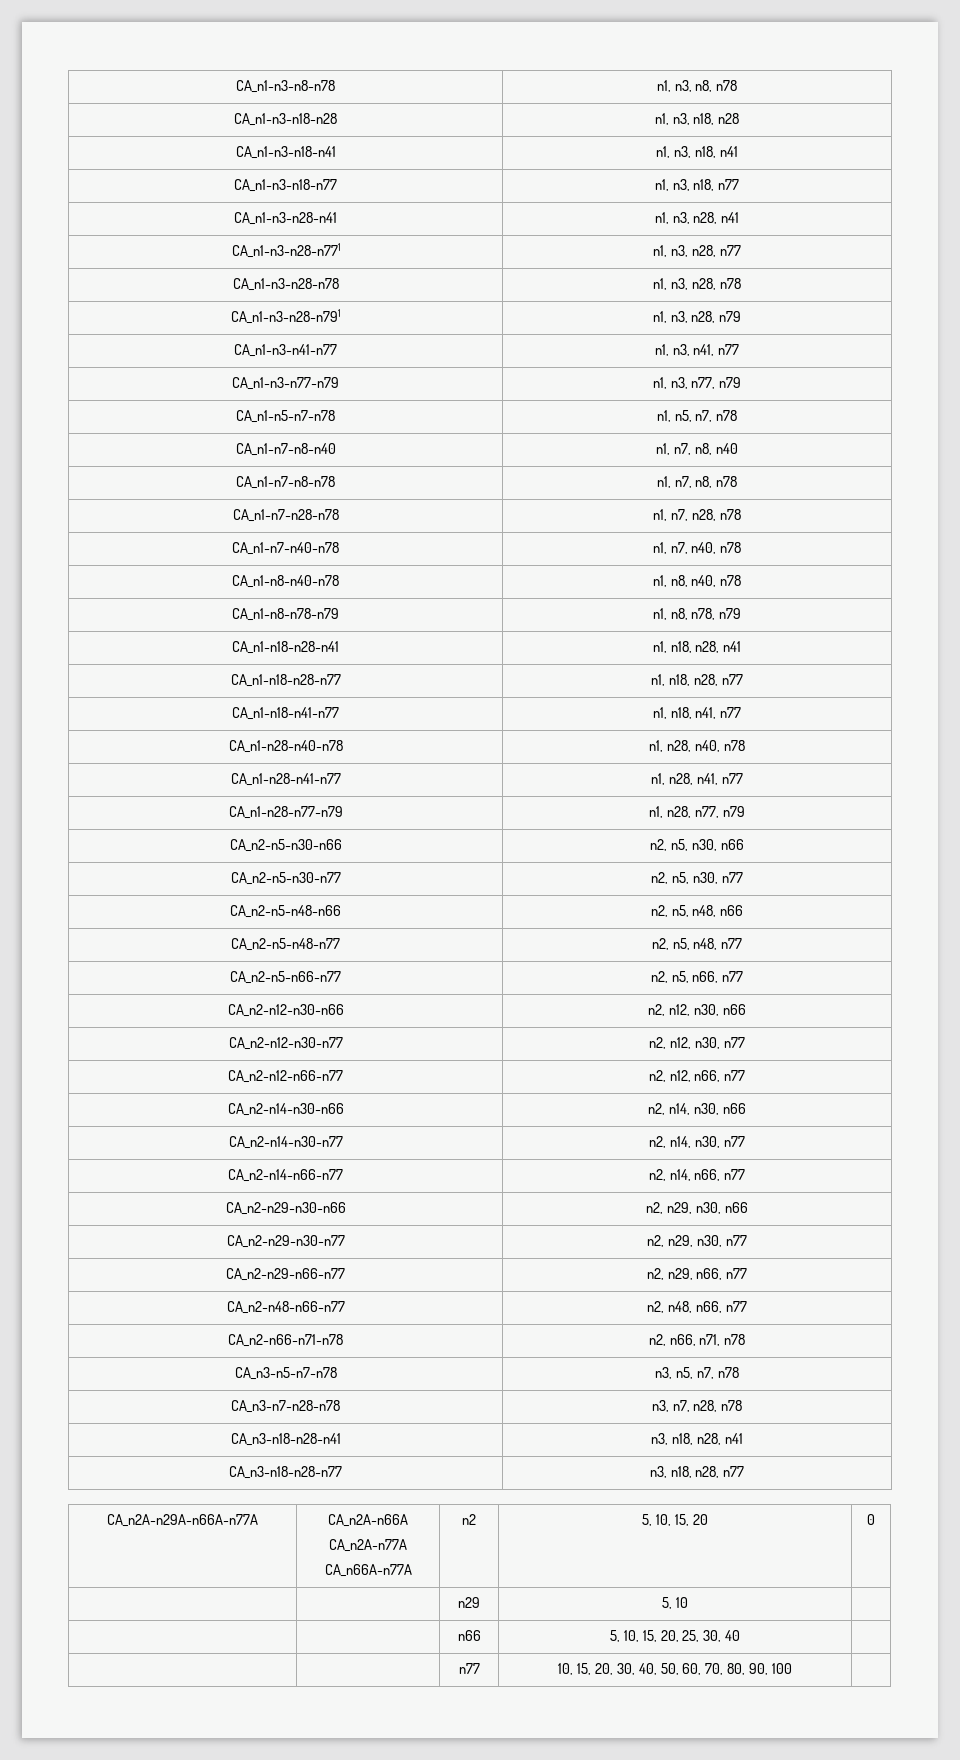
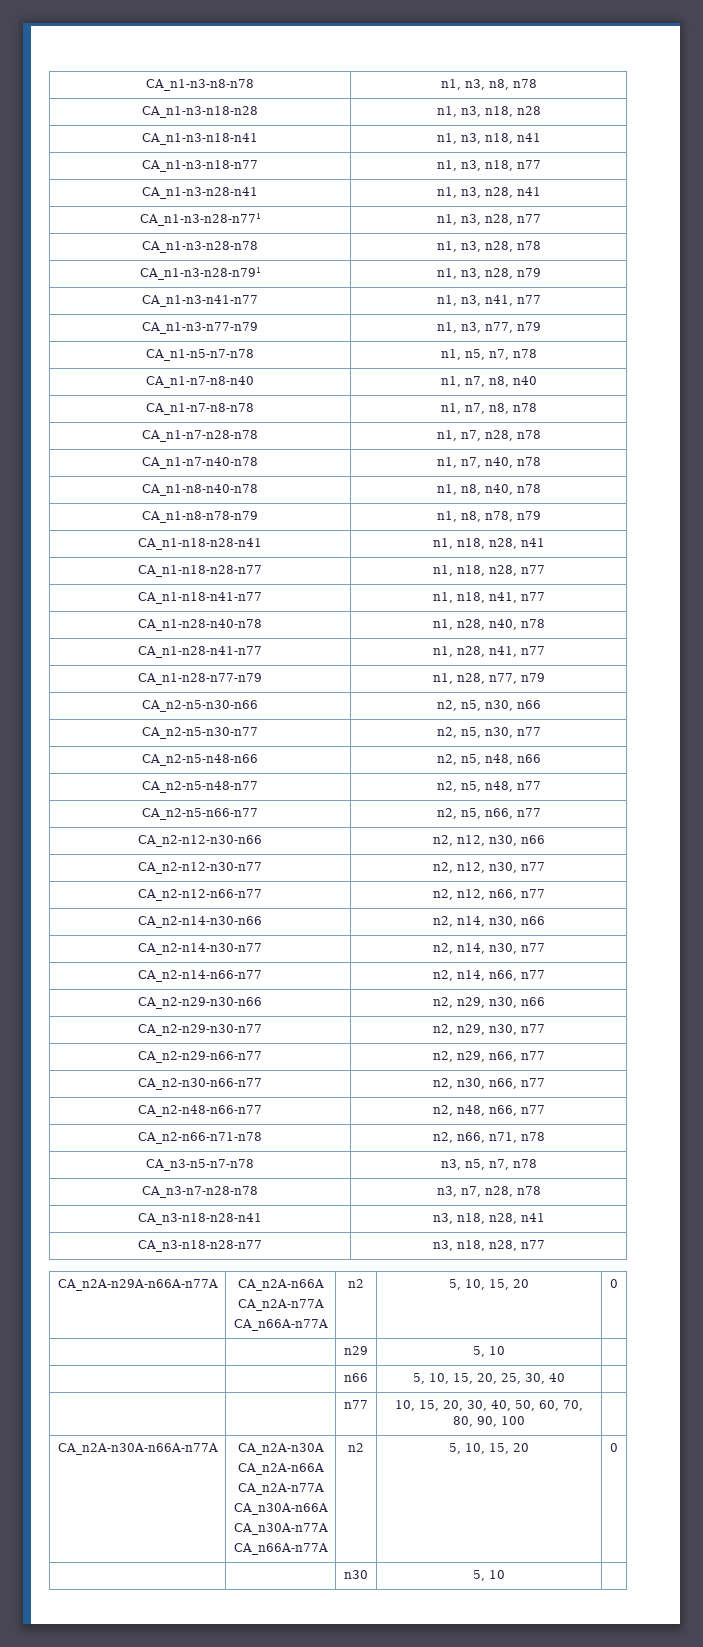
(748, 1273) none -> [138,1078,262,1090] [432,1078,545,1089] // CA_n2-n30-n66-n77 | n2, n30, n66, n77
(793, 1668) none -> [57,1443,218,1455] [237,1443,324,1455] [237,1463,324,1475] [237,1483,324,1495] [233,1503,328,1515] [233,1523,328,1535] [233,1543,328,1555] [348,1443,364,1452] [449,1443,529,1454] [610,1443,618,1452] [344,1570,368,1579] [473,1570,505,1581] // CA_n2A-n30A-n66A-n77A | CA_n2A-n30A // CA_n2A-n66A // CA_n2A-n77A // CA_n30A-n66A // CA_n30A-n77A // CA_n66A-n77A | n2 | 5, 10, 15, 20 | 0 // | | n30 | 5, 10 |

